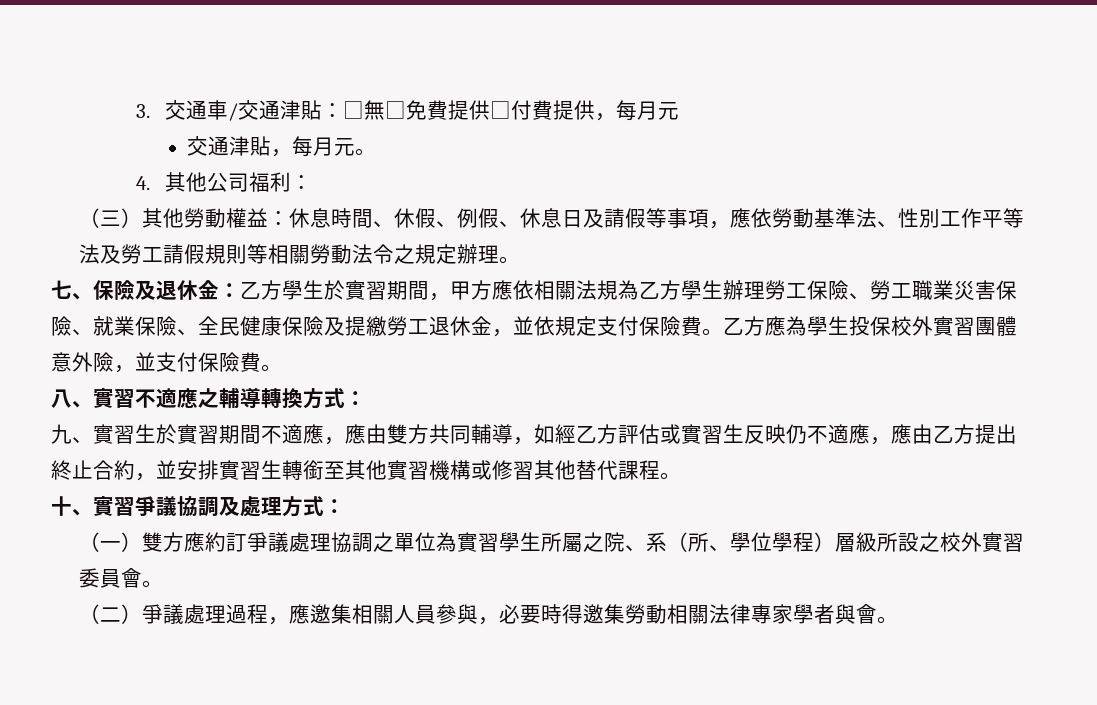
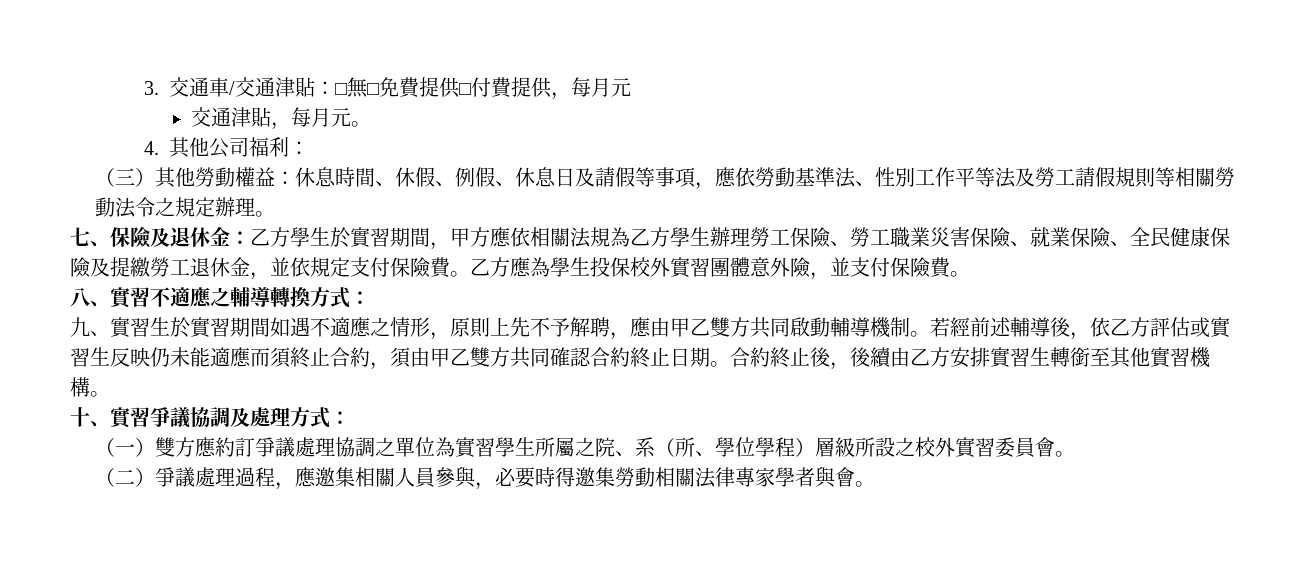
[261,424,576,445] 不適應，應由雙方共同輔導，如經 -> [270,317,1110,340] 如遇不適應之情形，原則上先不予解聘，應由甲乙雙方共同啟動輔導機制。若經前述輔導後，依
[807,424,1017,445] [51,460,177,481] 不適應，應由乙方提出終止合約，並 -> [170,347,950,370] 未能適應而須終止合約，須由甲乙雙方共同確認合約終止日期。合約終止後，後續由乙方
[471,460,660,480] 或修習其他替代課程 -> (90, 387) none

